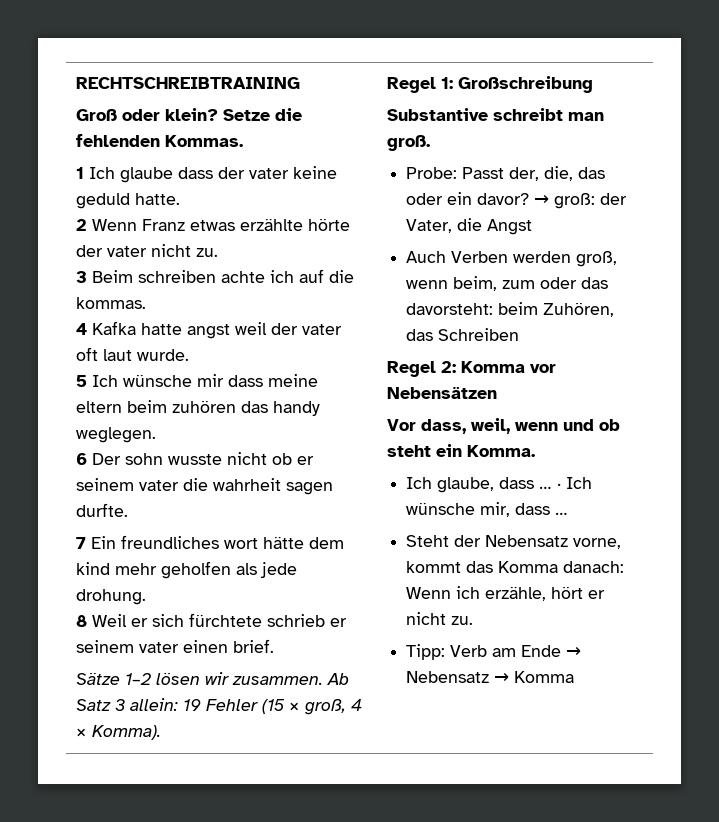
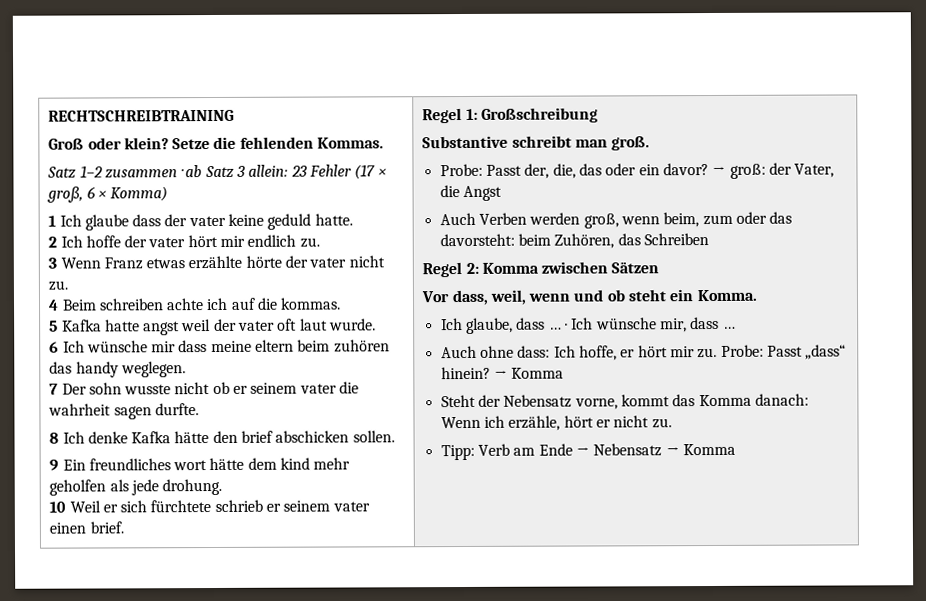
(244, 141) none -> [47,164,387,180] [47,186,169,203] // Satz 1–2 zusammen · ab Satz 3 allein: 23 Fehler (17 × groß, 6 × Komma)
(88, 225) none -> [60,234,320,248] [48,257,58,269] Ich hoffe der vater hört mir endlich zu. // 3
[76,271,88,283] 3 -> [48,299,60,311] 4
[76,323,88,335] 4 -> [49,320,59,332] 5
[76,375,88,387] 5 -> [49,341,60,353] 6
[76,453,88,465] 6 -> [49,383,59,395] 7
[76,537,87,549] 7 -> [49,430,395,444] [49,459,60,471] 8 Ich denke Kafka hätte den brief abschicken sollen. // 9
[76,615,88,627] 8 -> [49,501,67,513] 10
[76,672,350,685] [76,698,363,715] [76,725,162,740] // Sätze 1–2 lösen wir zusammen. Ab Satz 3 allein: 19 Fehler (15 × groß, 4 × Komma). -> (124, 527) none
[530,364,557,373] [387,386,498,399] vor Nebensätzen -> [541,261,660,274] zwischen Sätzen
(569, 513) none -> [440,344,847,361] [440,366,565,380] // Auch ohne dass: Ich hoffe, er hört mir zu. Probe: Passt „dass“ hinein? → Komma

